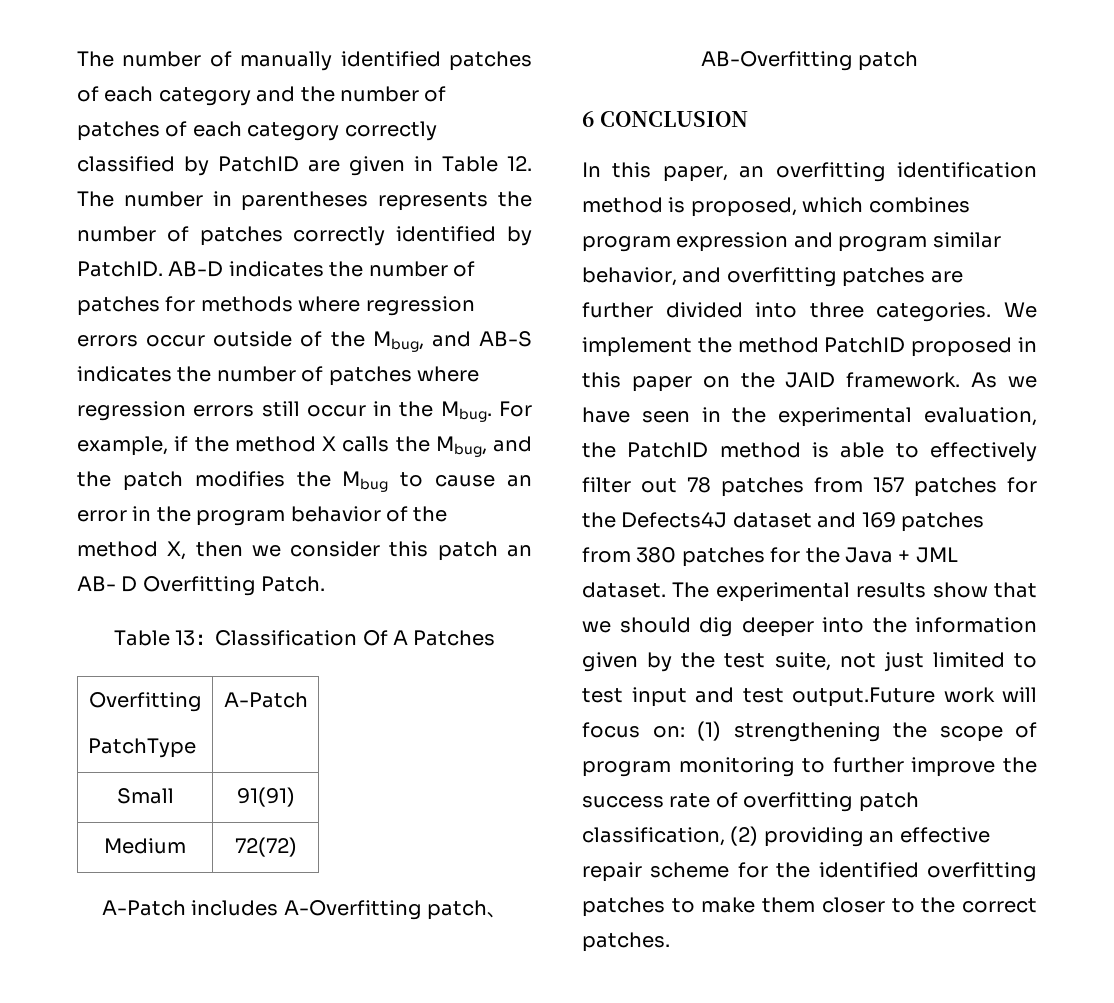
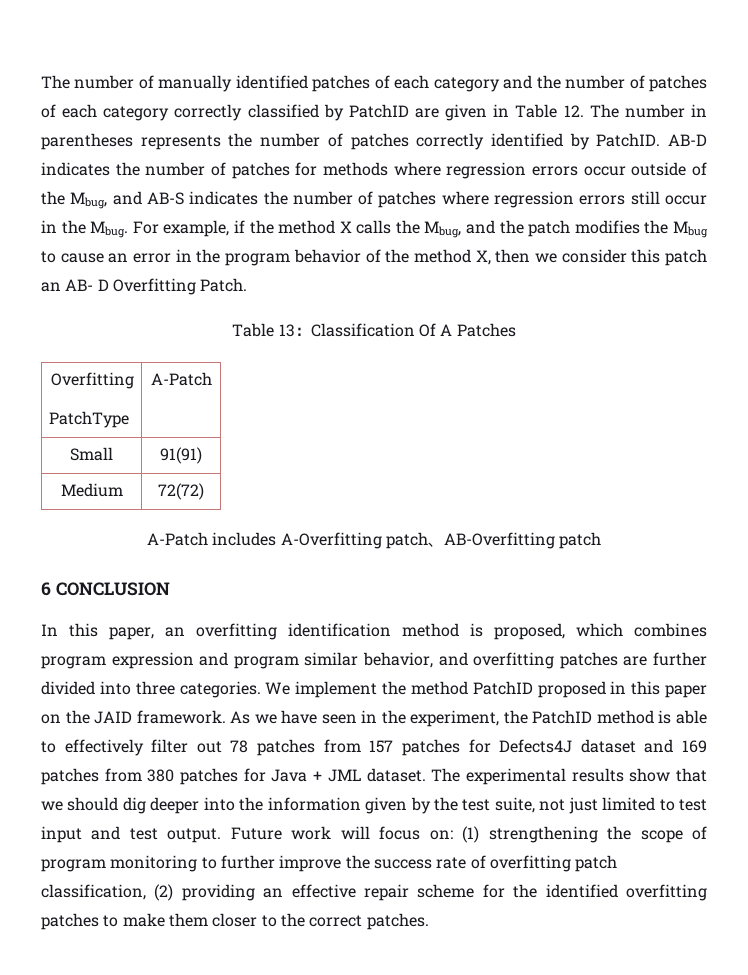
[778,407,1037,427] experimental evaluation, -> [410,710,500,727] experiment,
[582,512,616,528] the -> (491, 746) none
[805,547,840,563] the -> (266, 775) none
[792,687,935,707] output.Future -> [167,827,282,843] output. Future

